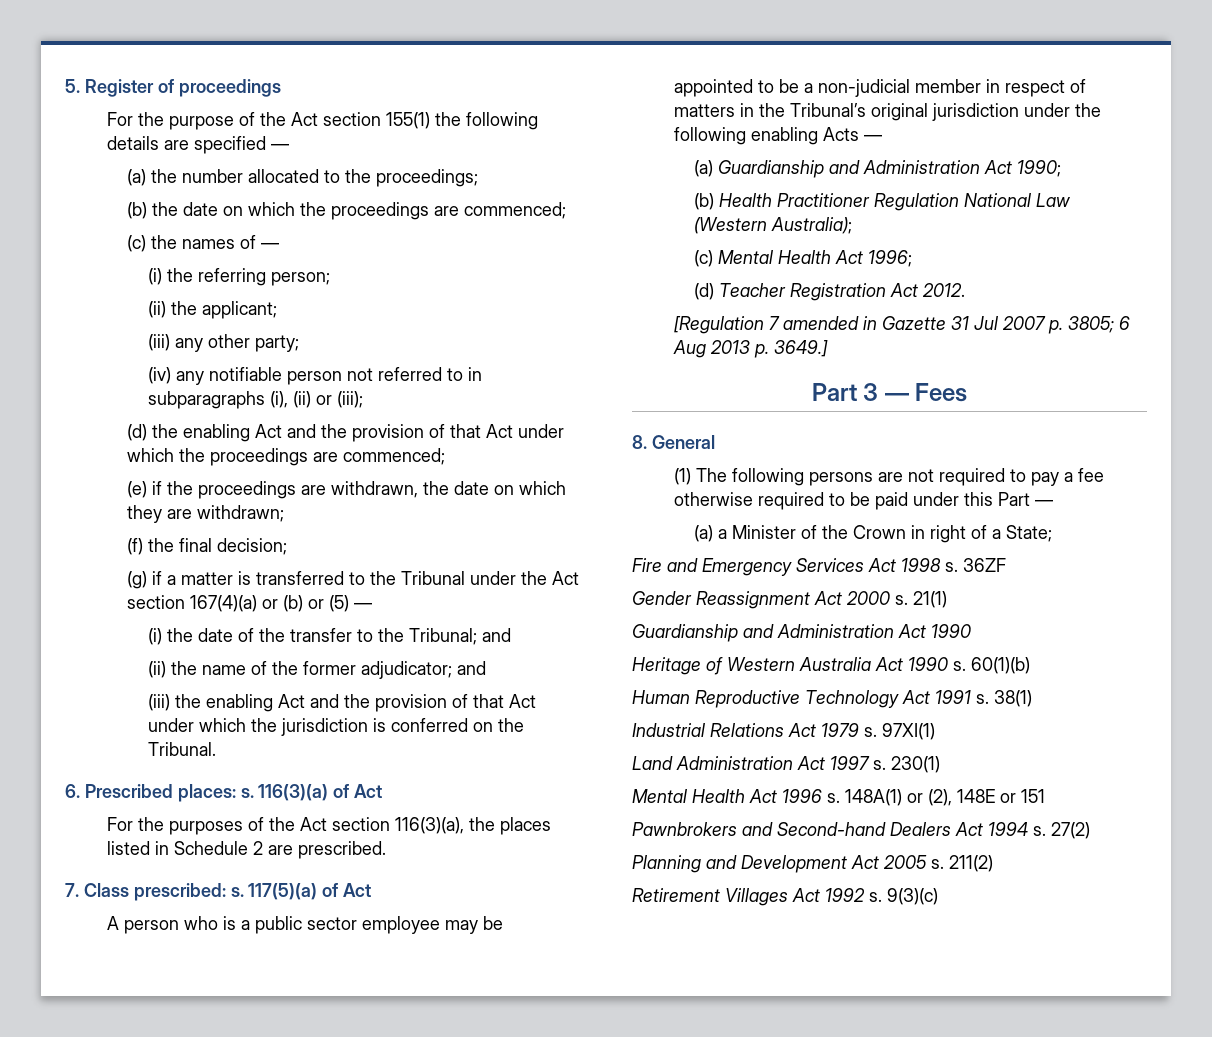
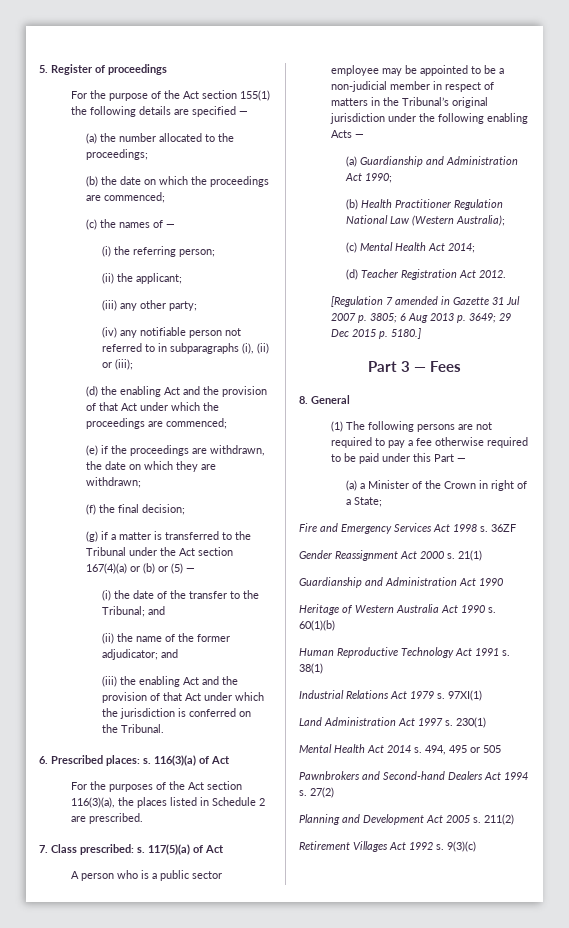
[868,250,913,267] 1996; -> [448,243,476,253] 2014;
[773,340,828,357] 3649.] -> [468,313,511,323] [330,328,421,339] 3649; 29 Dec 2015 p. 5180.]
[782,789,1045,806] 1996 s. 148A(1) or (2), 148E or 151 -> [387,745,501,755] 2014 s. 494, 495 or 505

